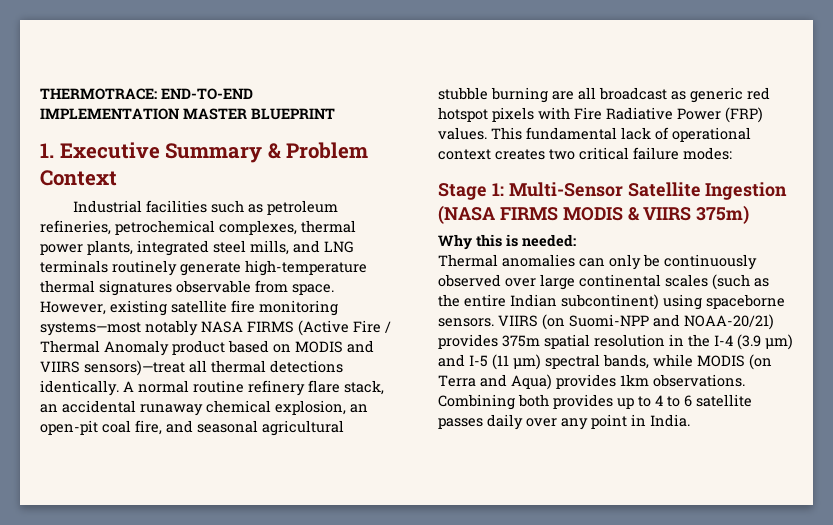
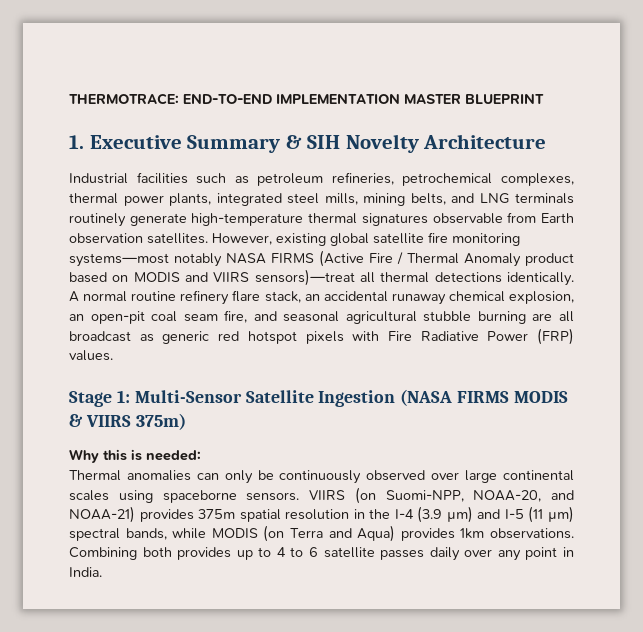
[286,142,369,159] [40,170,117,186] Problem Context -> [307,134,547,153] SIH Novelty Architecture
(289, 247) none -> [363,193,446,206] mining belts,
[292,284,334,295] space. -> [541,213,574,223] [69,233,208,244] Earth observation satellites.
(167, 308) none -> [330,233,369,246] global
(131, 426) none -> [183,314,218,322] seam
[491,127,751,142] [438,147,732,160] This fundamental lack of operational context creates two critical failure modes: -> (113, 355) none
[712,274,769,290] [438,294,659,310] (such as the entire Indian subcontinent) -> (109, 495) none
[569,314,774,330] Suomi-NPP and NOAA-20/21) -> [385,490,574,502] [69,506,135,523] Suomi-NPP, NOAA-20, and NOAA-21)

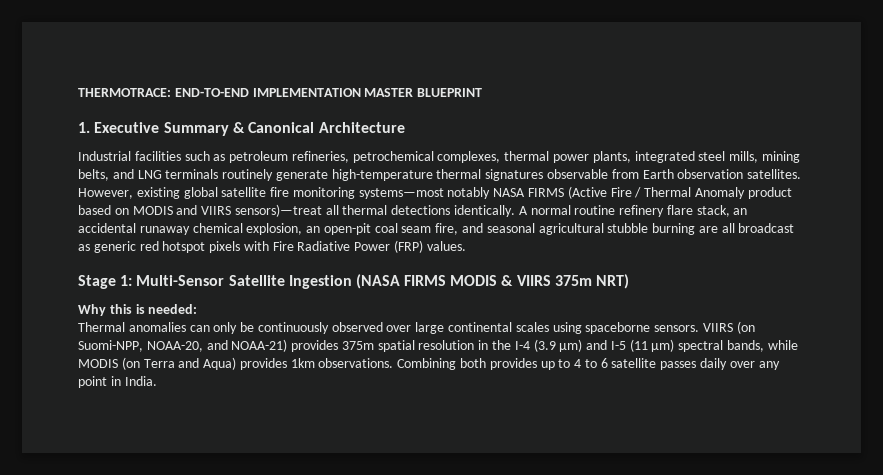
[307,134,419,153] SIH Novelty -> [248,122,315,133] Canonical
[135,413,186,430] 375m) -> [554,274,630,289] 375m NRT)

